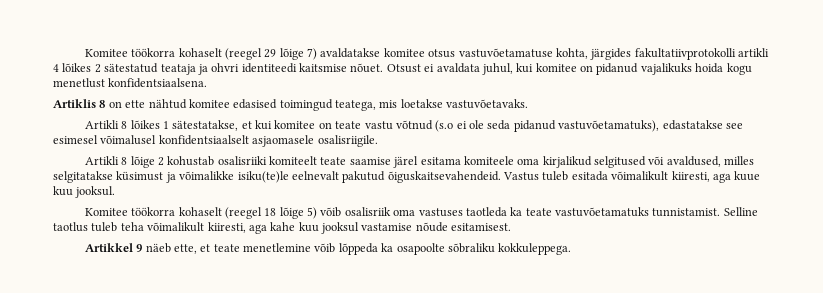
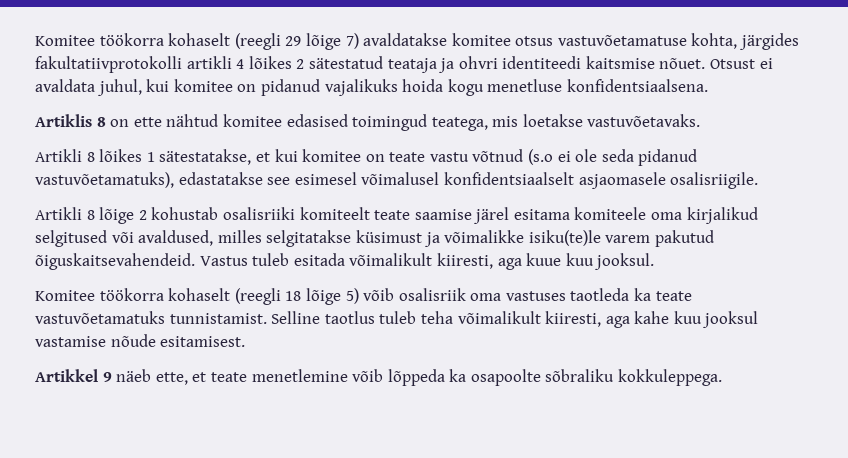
[84,48,262,60] Komitee töökorra kohaselt (reegel -> [35,33,281,50] Komitee töökorra kohaselt (reegli
[53,78,105,88] menetlust -> [487,79,563,92] menetluse
[291,171,339,180] eelnevalt -> [605,235,651,243] varem
[224,207,262,219] (reegel -> [234,288,281,305] (reegli

